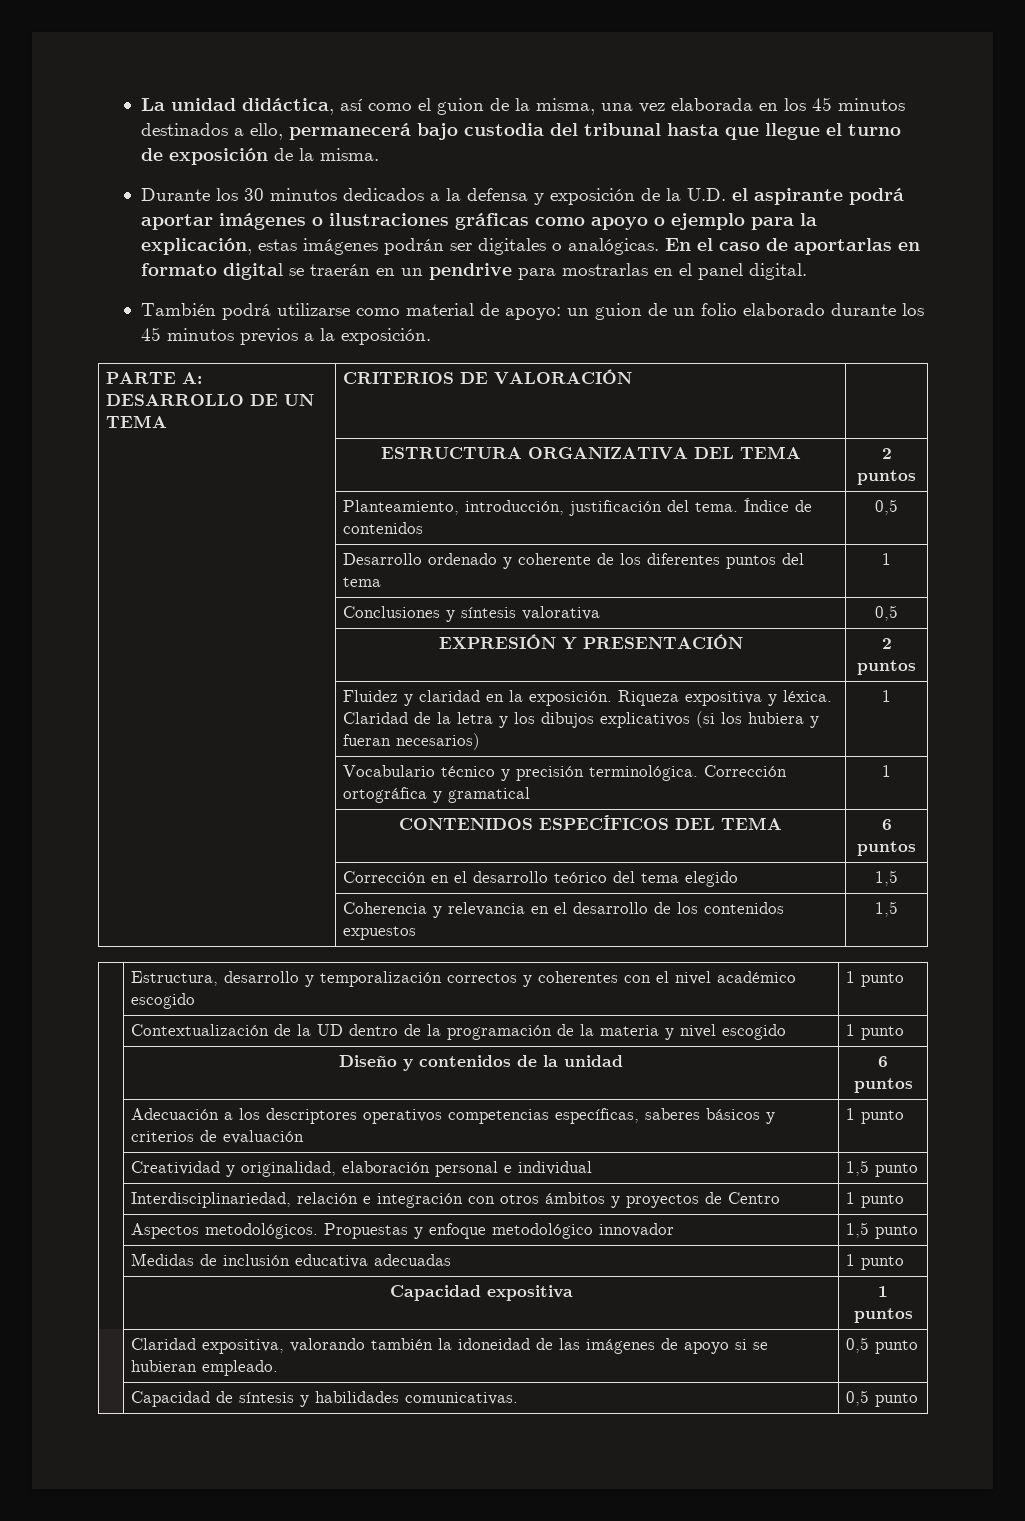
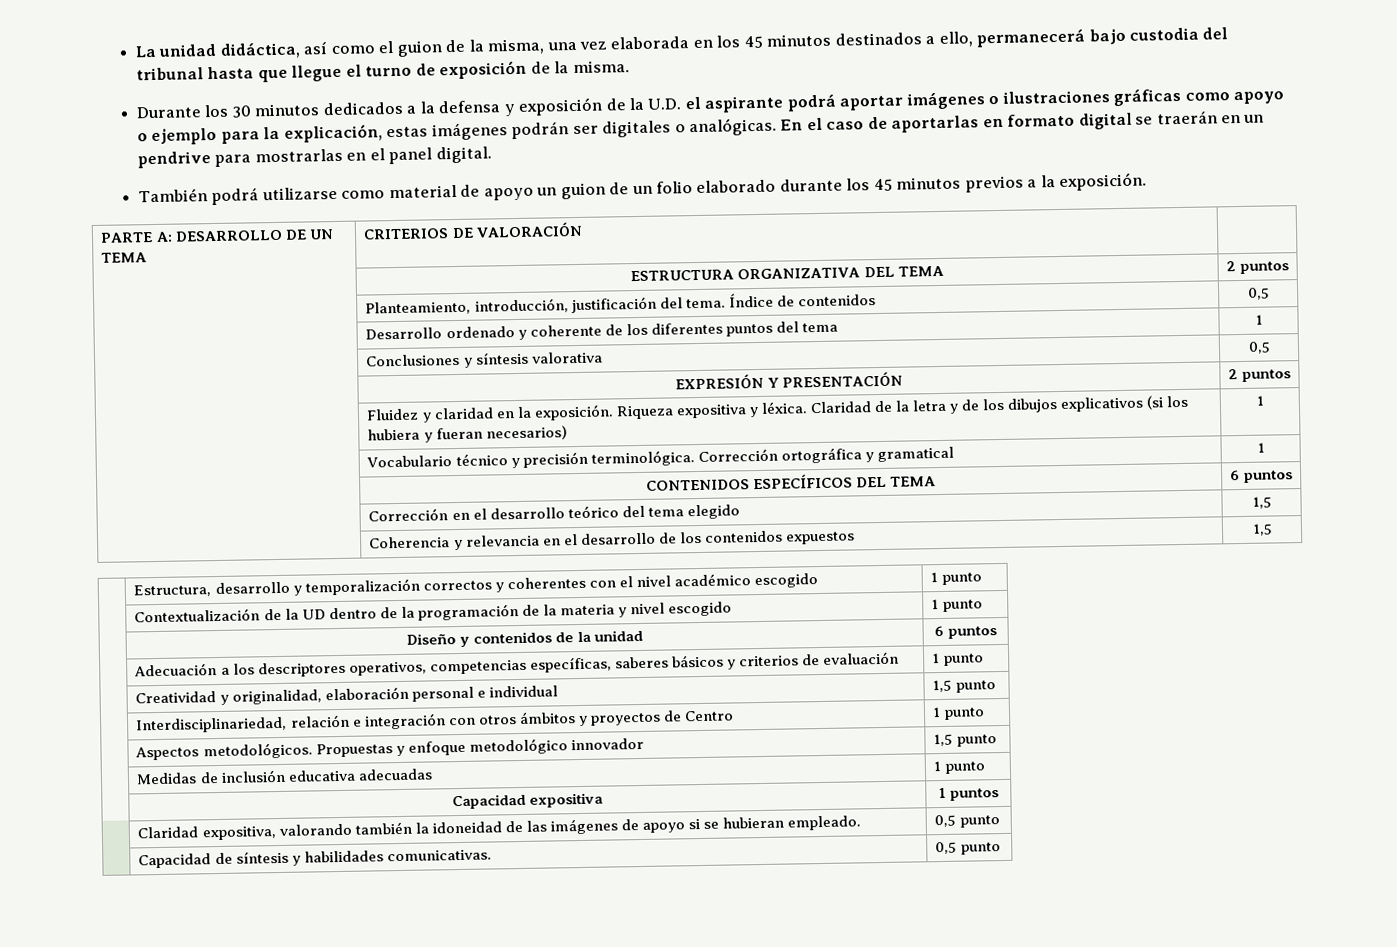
[505,307,562,320] apoyo: -> [483,187,534,201] apoyo
(509, 722) none -> [961,399,980,411] de
[363,1109,443,1124] operativos -> [348,661,427,676] operativos,

